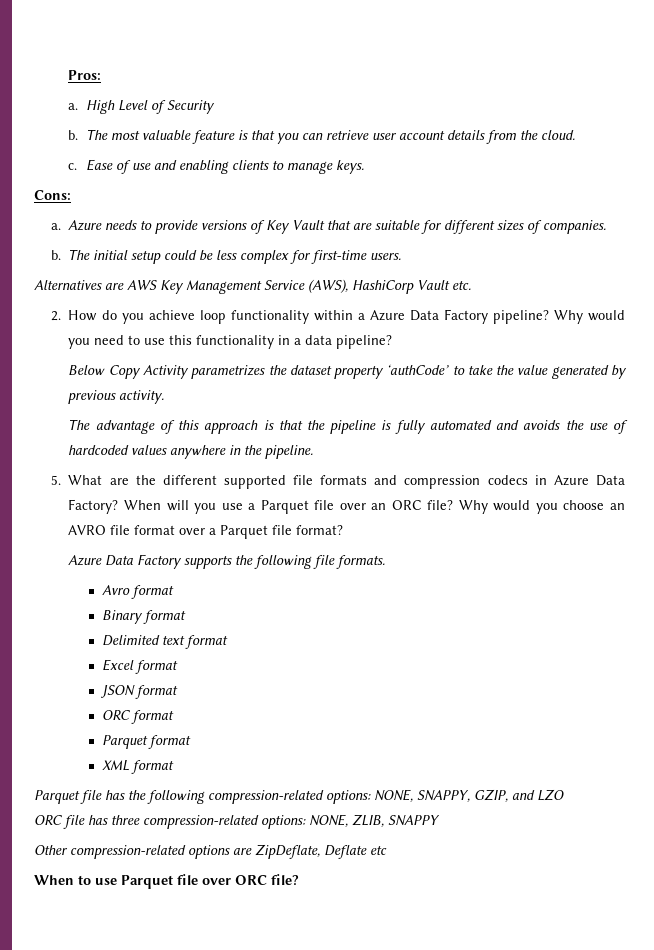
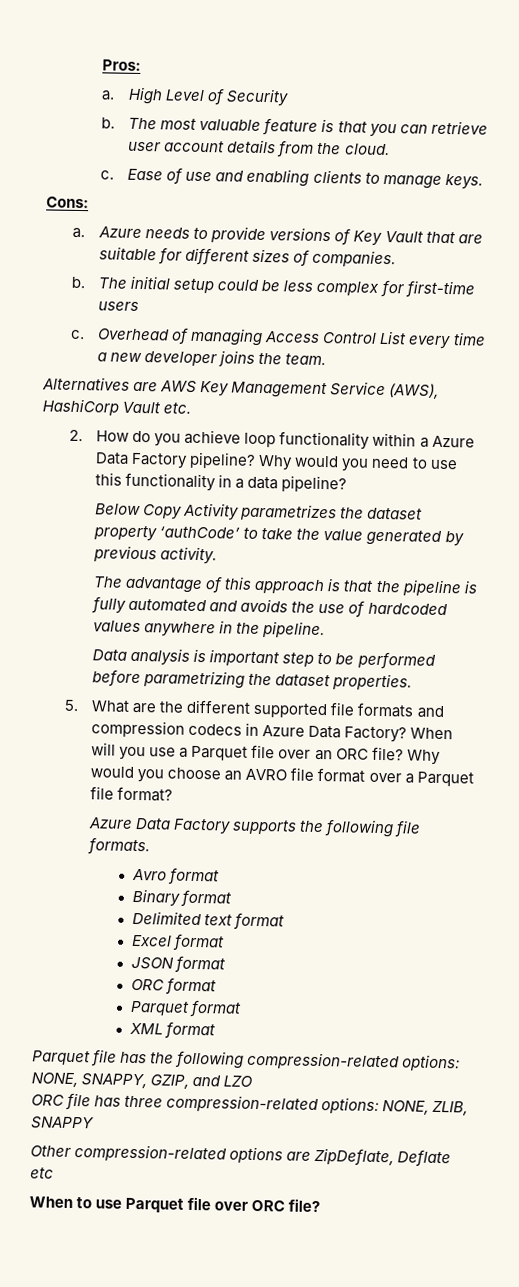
[370,253,402,260] users. -> [98,301,140,311] [70,327,486,350] [97,350,327,367] users // c. Overhead of managing Access Control List every time a new developer joins the team.
(314, 452) none -> [92,647,436,670] [92,669,413,691] // Data analysis is important step to be performed before parametrizing the dataset properties.

